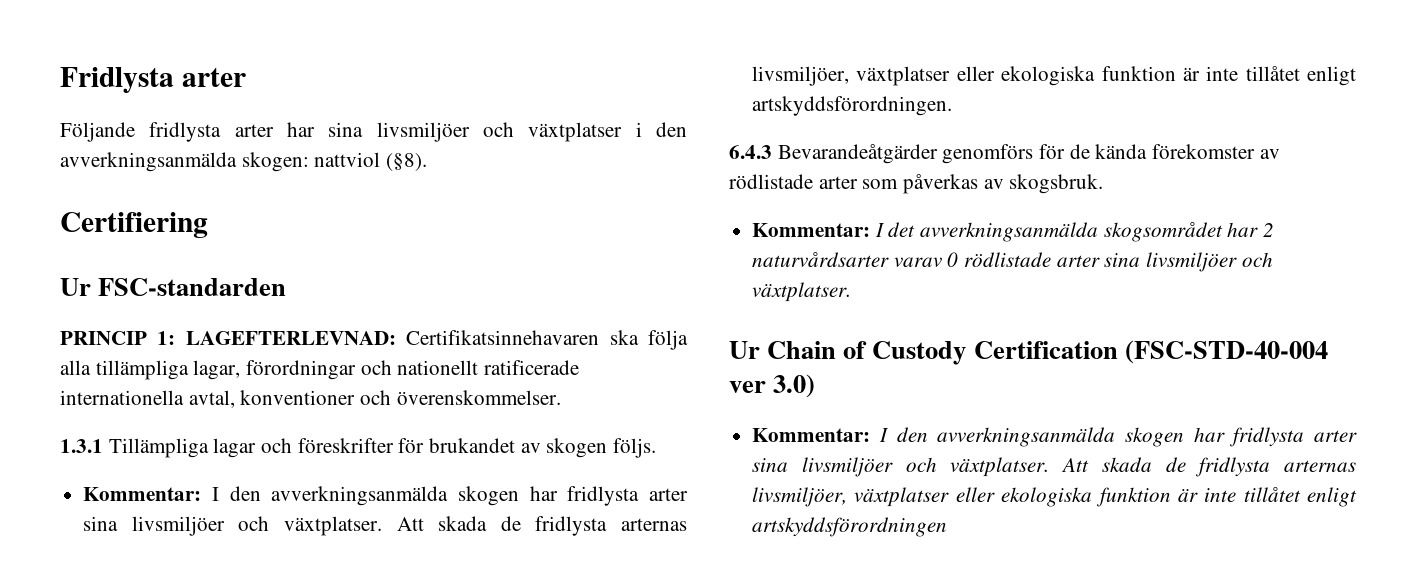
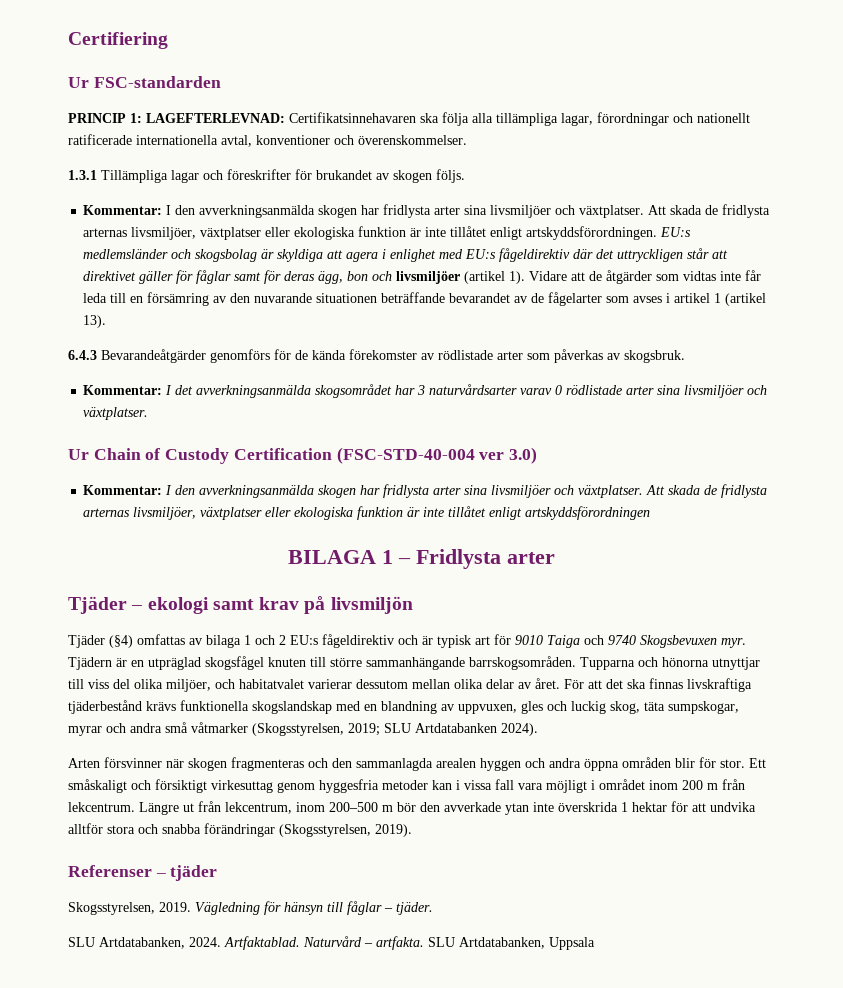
[60,67,246,93] [60,122,687,142] [60,152,428,172] Fridlysta arter // Följande fridlysta arter har sina livsmiljöer och växtplatser i den avverkningsanmälda skogen: nattviol (§8). // -> (68, 40) none
(953, 106) none -> [660,227,692,237] [83,248,729,262] [83,270,762,284] [83,292,767,306] [83,315,107,328] EU:s medlemsländer och skogsbolag är skyldiga att agera i enlighet med EU:s fågeldirektiv där det uttryckligen står att direktivet gäller för fåglar samt för deras ägg, bon och livsmiljöer (artikel 1). Vidare att de åtgärder som vidtas inte får leda till en försämring av den nuvarande situationen beträffande bevarandet av de fågelarter som avses i artikel 1 (artikel 13).
[1263,223,1275,237] 2 -> [417,385,426,395] 3
(948, 527) none -> [288,549,555,569] [68,596,413,614] [68,634,746,648] [68,656,760,670] [68,678,752,692] [68,700,739,714] [68,722,538,736] [68,757,766,771] [68,779,745,793] [68,801,756,815] [68,823,412,837] [68,865,218,881] [68,901,433,915] [68,936,595,950] // BILAGA 1 – Fridlysta arter // Tjäder – ekologi samt krav på livsmiljön // Tjäder (§4) omfattas av bilaga 1 och 2 EU:s fågeldirektiv och är typisk art för 9010 Taiga och 9740 Skogsbevuxen myr. Tjädern är en utpräglad skogsfågel knuten till större sammanhängande barrskogsområden. Tupparna och hönorna utnyttjar till viss del olika miljöer, och habitatvalet varierar dessutom mellan olika delar av året. För att det ska finnas livskraftiga tjäderbestånd krävs funktionella skogslandskap med en blandning av uppvuxen, gles och luckig skog, täta sumpskogar, myrar och andra små våtmarker (Skogsstyrelsen, 2019; SLU Artdatabanken 2024). // Arten försvinner när skogen fragmenteras och den sammanlagda arealen hyggen och andra öppna områden blir för stor. Ett småskaligt och försiktigt virkesuttag genom hyggesfria metoder kan i vissa fall vara möjligt i området inom 200 m från lekcentrum. Längre ut från lekcentrum, inom 200–500 m bör den avverkade ytan inte överskrida 1 hektar för att undvika alltför stora och snabba förändringar (Skogsstyrelsen, 2019). // Referenser – tjäder // Skogsstyrelsen, 2019. Vägledning för hänsyn till fåglar – tjäder. // SLU Artdatabanken, 2024. Artfaktablad. Naturvård – artfakta. SLU Artdatabanken, Uppsala

